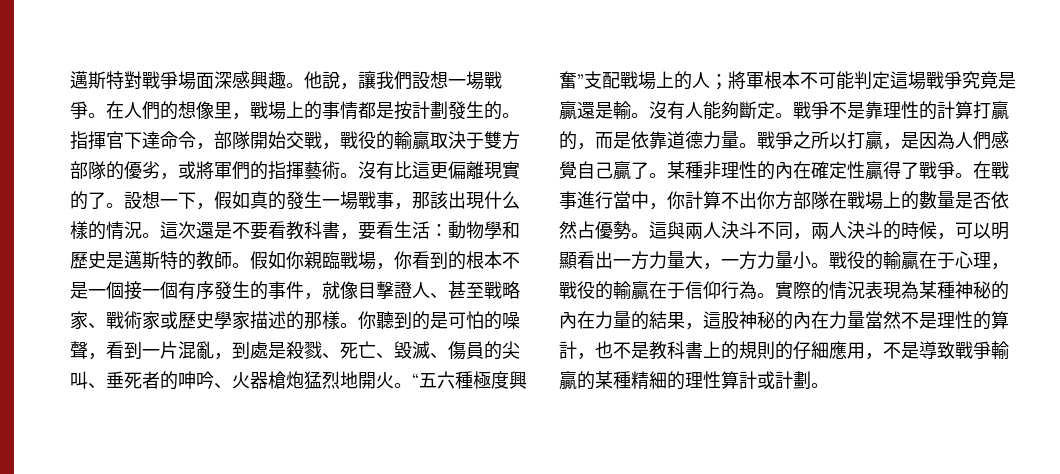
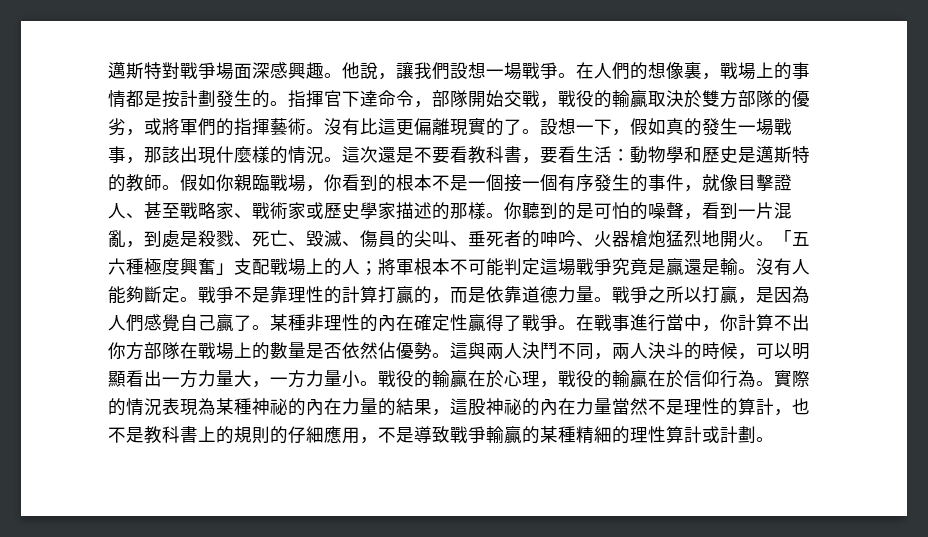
[214,102,232,119] 里 -> [684,62,702,79] 裏
[466,132,484,149] 于 -> [684,90,702,108] 於
[502,191,520,209] 么 -> [234,146,252,163] 麼
[412,373,419,387] “ -> [774,230,792,245] 「
[577,74,584,87] ” -> [216,263,234,275] 」
[577,221,595,239] 占 -> [378,342,396,359] 佔
[739,222,757,239] 斗 -> [540,342,558,360] 鬥
[937,252,955,269] 于 -> [486,370,504,388] 於
[667,282,685,299] 于 -> [666,370,684,388] 於
[973,281,991,299] 秘 -> [270,398,288,415] 祕
[757,311,775,329] 秘 -> [504,398,522,415] 祕

